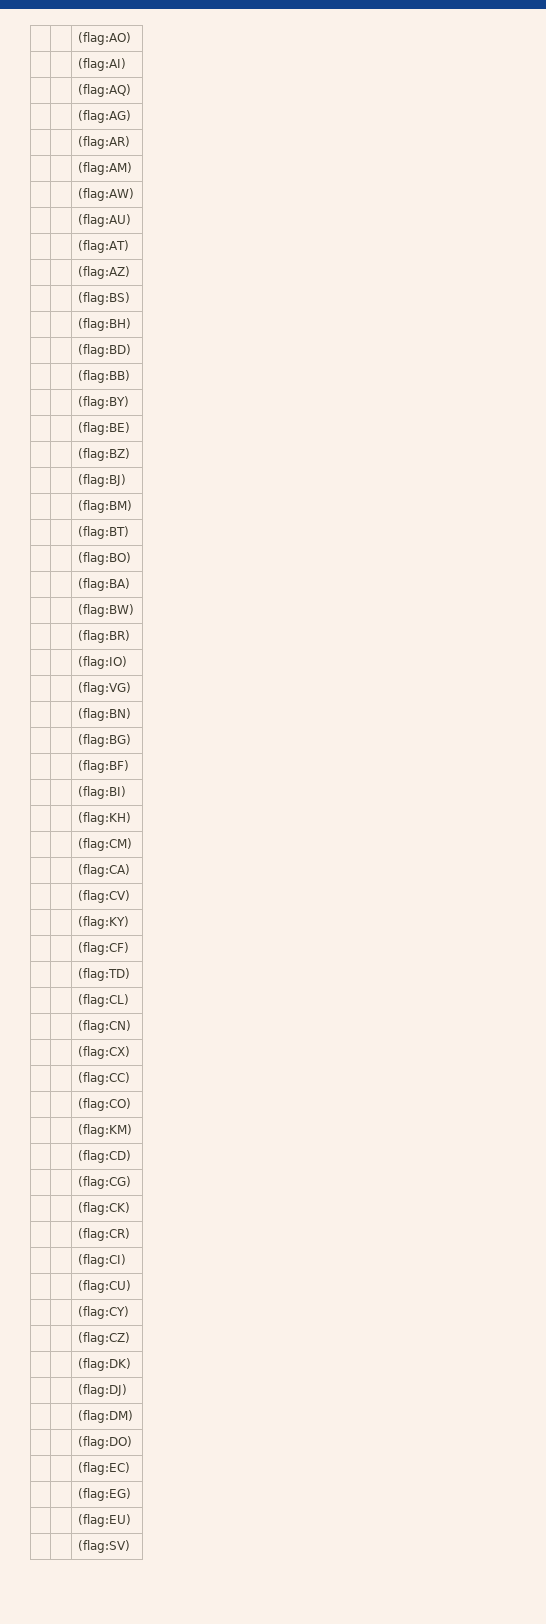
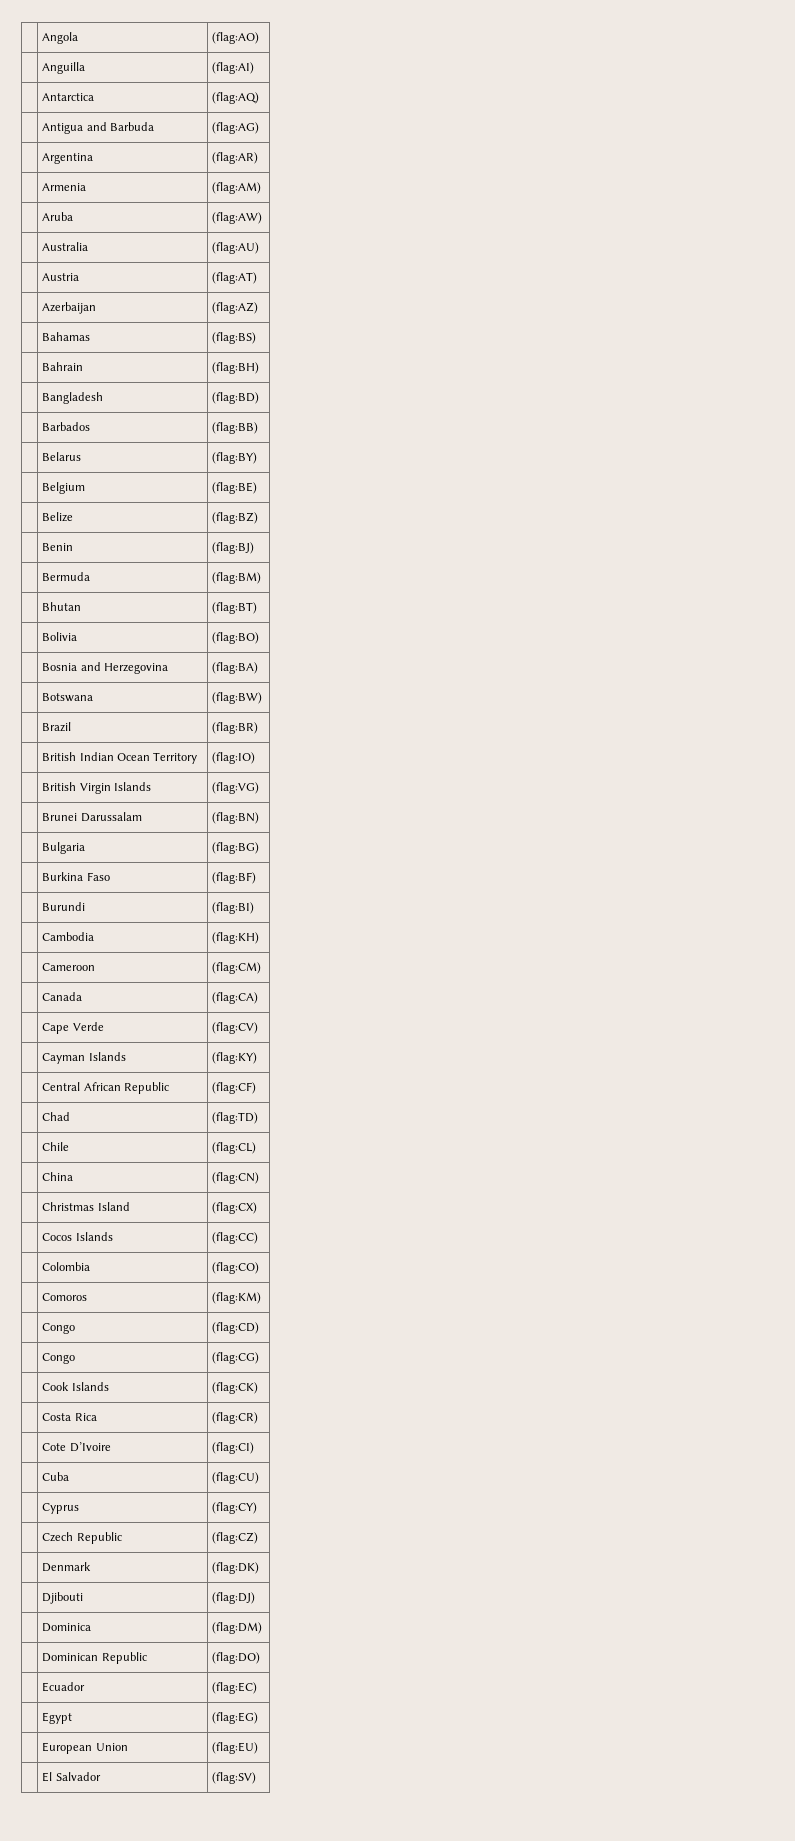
(77, 38) | -> [42,32,79,44] | Angola
(131, 38) none -> [42,62,86,74] Anguilla
(126, 64) none -> [42,93,95,101] Antarctica
(131, 90) none -> [42,122,155,134] Antigua and Barbuda
(131, 116) none -> [42,153,94,164] Argentina
(130, 142) none -> [42,183,87,191] Armenia
(132, 168) none -> [42,212,74,221] Aruba
(134, 194) none -> [42,242,89,251] Australia
(131, 220) none -> [42,273,80,281] Austria
(129, 246) none -> [42,302,97,314] Azerbaijan
(130, 272) none -> [42,332,91,341] Bahamas
(130, 298) none -> [42,362,84,371] Bahrain
(131, 324) none -> [42,392,104,404] Bangladesh
(131, 350) none -> [42,422,91,431] Barbados
(130, 376) none -> [42,452,82,461] Belarus
(129, 402) none -> [42,482,86,494] Belgium
(130, 428) none -> [42,512,74,522] Belize
(130, 454) none -> [42,543,74,551] Benin
(126, 480) none -> [42,572,91,581] Bermuda
(132, 506) none -> [42,602,82,611] Bhutan
(129, 532) none -> [42,632,78,641] Bolivia
(131, 558) none -> [42,662,169,674] Bosnia and Herzegovina
(130, 584) none -> [42,693,94,702] Botswana
(134, 610) none -> [42,722,72,732] Brazil
[77,656,127,669] | (flag:IO) // | -> [42,752,198,764] [212,752,256,764] [42,782,152,794] British Indian Ocean Territory | (flag:IO) // | British Virgin Islands
(131, 688) none -> [42,812,142,822] Brunei Darussalam
(131, 714) none -> [42,842,86,854] Bulgaria
(131, 740) none -> [42,872,110,881] Burkina Faso
(129, 766) none -> [42,902,86,911] Burundi
(126, 792) none -> [42,932,95,941] Cambodia
(131, 818) none -> [42,963,96,971] Cameroon
(132, 844) none -> [42,992,83,1001] Canada
(130, 870) none -> [42,1022,104,1034] Cape Verde
(130, 896) none -> [42,1052,126,1064] Cayman Islands
(129, 922) none -> [42,1082,170,1094] Central African Republic
(129, 948) none -> [42,1112,71,1121] Chad
(130, 974) none -> [42,1142,70,1151] Chile
(129, 1000) none -> [42,1172,74,1181] China
(131, 1026) none -> [42,1202,130,1211] Christmas Island
(130, 1052) none -> [42,1232,113,1241] Cocos Islands
(130, 1078) none -> [42,1262,91,1271] Colombia
(131, 1104) none -> [42,1293,88,1301] Comoros
(132, 1130) none -> [42,1323,76,1334] Congo
(131, 1156) none -> [42,1353,76,1364] Congo
(131, 1182) none -> [42,1382,109,1391] Cook Islands
(130, 1208) none -> [42,1413,97,1421] Costa Rica
(130, 1234) none -> [42,1442,111,1452] Cote D’Ivoire
(126, 1260) none -> [42,1472,70,1481] Cuba
(131, 1286) none -> [42,1503,80,1514] Cyprus
(129, 1312) none -> [42,1532,122,1544] Czech Republic
(130, 1338) none -> [42,1562,92,1572] Denmark
(131, 1364) none -> [42,1592,84,1604] Djibouti
(127, 1390) none -> [42,1623,92,1632] Dominica
(133, 1416) none -> [42,1652,147,1664] Dominican Republic
(132, 1442) none -> [42,1682,86,1692] Ecuador
(130, 1468) none -> [42,1712,73,1724] Egypt
(131, 1494) none -> [42,1742,128,1754] European Union
(131, 1520) none -> [42,1772,101,1782] El Salvador

